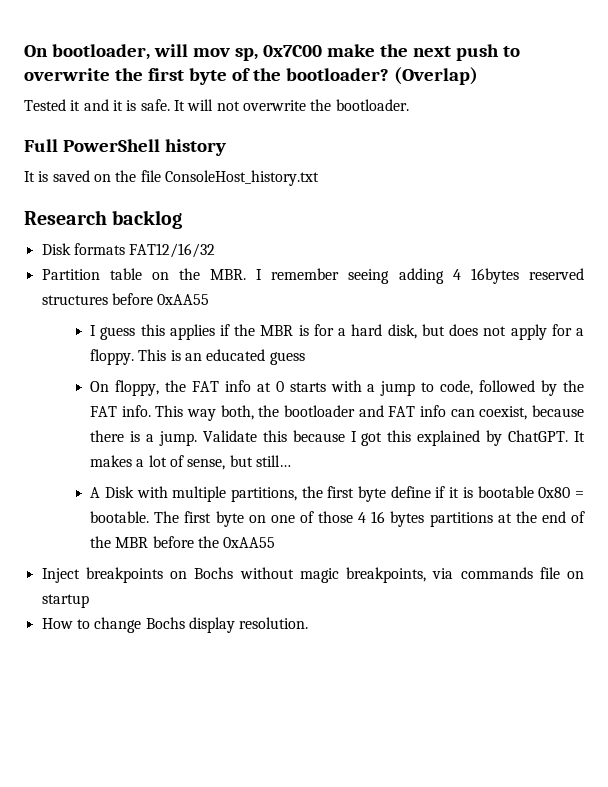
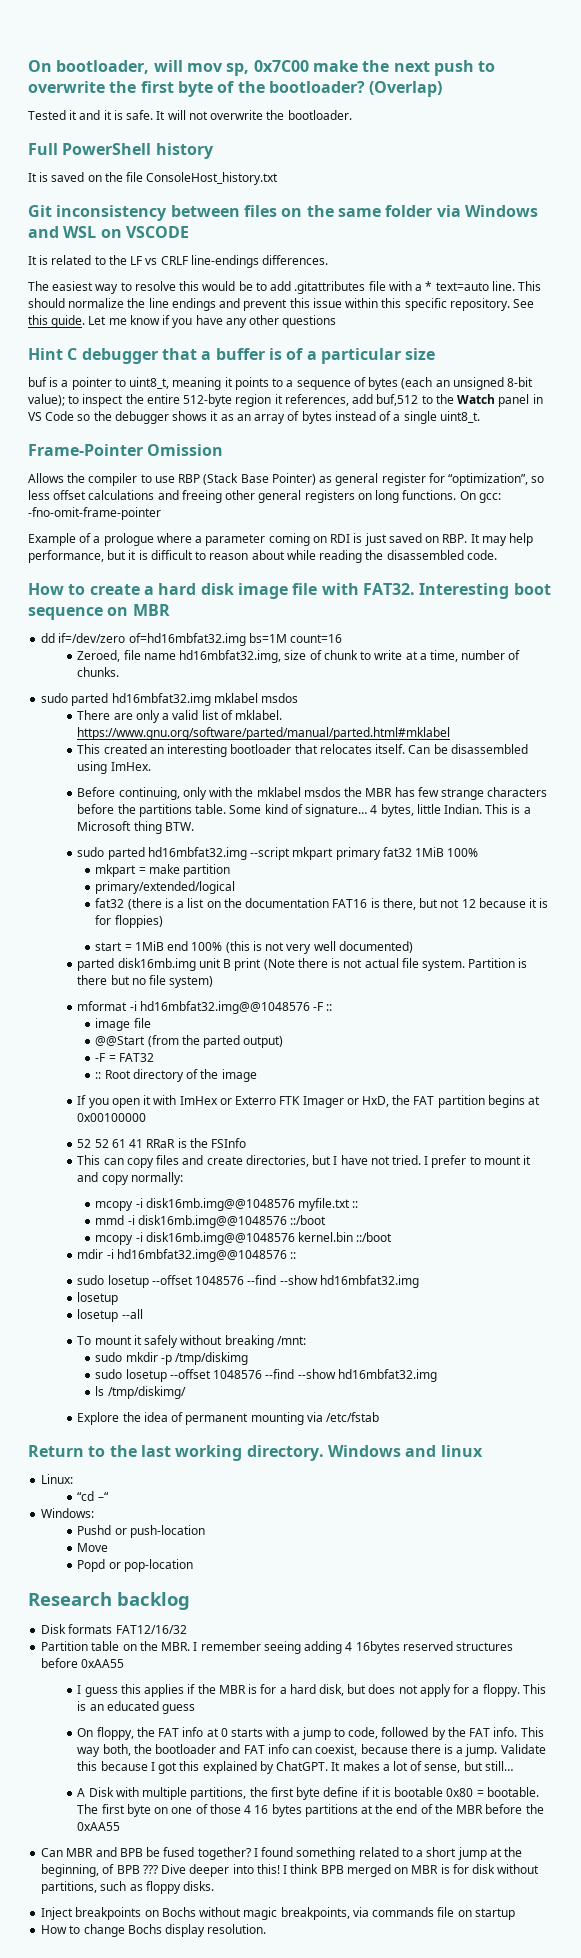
(319, 178) none -> [28,205,538,221] [28,226,189,238] [28,255,329,268] [28,281,542,294] [28,298,535,311] [28,315,337,328] [28,348,436,364] [28,377,534,390] [28,394,543,407] [28,411,480,424] [28,444,224,456] [28,473,545,486] [28,490,501,503] [28,507,161,520] [28,533,534,546] [28,550,497,563] [28,583,551,599] [28,604,170,620] [41,633,343,646] [77,650,521,663] [77,667,120,677] [41,693,299,706] [77,710,283,723] [77,727,451,740] [77,744,528,757] [77,761,151,774] [77,787,548,800] [77,804,531,817] [77,821,194,834] [77,847,479,860] [95,864,231,877] [95,881,236,894] [95,898,549,910] [95,915,163,928] [95,941,413,954] [77,958,528,971] [77,975,214,988] [77,1001,333,1014] [95,1018,151,1031] [95,1035,284,1048] [95,1053,154,1062] [95,1069,257,1082] [77,1095,541,1108] [77,1113,147,1122] [77,1138,247,1148] [77,1155,532,1168] [77,1172,183,1185] [95,1198,359,1211] [95,1215,327,1228] [95,1232,393,1245] [77,1249,297,1262] [77,1275,419,1288] [77,1292,119,1305] [77,1309,143,1322] [77,1335,306,1348] [95,1352,249,1365] [95,1369,437,1382] [95,1386,186,1399] [77,1412,380,1425] [28,1445,483,1461] [41,1474,74,1484] [77,1491,109,1501] [41,1508,95,1518] [77,1525,205,1538] [77,1543,109,1552] [77,1559,193,1572] // Git inconsistency between files on the same folder via Windows and WSL on VSCODE // It is related to the LF vs CRLF line-endings differences. // The easiest way to resolve this would be to add .gitattributes file with a * text=auto line. This should normalize the line endings and prevent this issue within this specific repository. See this guide. Let me know if you have any other questions // Hint C debugger that a buffer is of a particular size // buf is a pointer to uint8_t, meaning it points to a sequence of bytes (each an unsigned 8-bit value); to inspect the entire 512-byte region it references, add buf,512 to the Watch panel in VS Code so the debugger shows it as an array of bytes instead of a single uint8_t. // Frame-Pointer Omission // Allows the compiler to use RBP (Stack Base Pointer) as general register for “optimization”, so less offset calculations and freeing other general registers on long functions. On gcc: -fno-omit-frame-pointer // Example of a prologue where a parameter coming on RDI is just saved on RBP. It may help performance, but it is difficult to reason about while reading the disassembled code. // How to create a hard disk image file with FAT32. Interesting boot sequence on MBR // dd if=/dev/zero of=hd16mbfat32.img bs=1M count=16 // Zeroed, file name hd16mbfat32.img, size of chunk to write at a time, number of chunks. // sudo parted hd16mbfat32.img mklabel msdos // There are only a valid list of mklabel. https://www.gnu.org/software/parted/manual/parted.html#mklabel // This created an interesting bootloader that relocates itself. Can be disassembled using ImHex. // Before continuing, only with the mklabel msdos the MBR has few strange characters before the partitions table. Some kind of signature… 4 bytes, little Indian. This is a Microsoft thing BTW. // sudo parted hd16mbfat32.img --script mkpart primary fat32 1MiB 100% // mkpart = make partition // primary/extended/logical // fat32 (there is a list on the documentation FAT16 is there, but not 12 because it is for floppies) // start = 1MiB end 100% (this is not very well documented) // parted disk16mb.img unit B print (Note there is not actual file system. Partition is there but no file system) // mformat -i hd16mbfat32.img@@1048576 -F :: // image file // @@Start (from the parted output) // -F = FAT32 // :: Root directory of the image // If you open it with ImHex or Exterro FTK Imager or HxD, the FAT partition begins at 0x00100000 // 52 52 61 41 RRaR is the FSInfo // This can copy files and create directories, but I have not tried. I prefer to mount it and copy normally: // mcopy -i disk16mb.img@@1048576 myfile.txt :: // mmd -i disk16mb.img@@1048576 ::/boot // mcopy -i disk16mb.img@@1048576 kernel.bin ::/boot // mdir -i hd16mbfat32.img@@1048576 :: // sudo losetup --offset 1048576 --find --show hd16mbfat32.img // losetup // losetup --all // To mount it safely without breaking /mnt: // sudo mkdir -p /tmp/diskimg // sudo losetup --offset 1048576 --find --show hd16mbfat32.img // ls /tmp/diskimg/ // Explore the idea of permanent mounting via /etc/fstab // Return to the last working directory. Windows and linux // Linux: // “cd –“ // Windows: // Pushd or push-location // Move // Popd or pop-location
(276, 542) none -> [41,1847,523,1860] [41,1864,540,1877] [41,1881,215,1894] // Can MBR and BPB be fused together? I found something related to a short jump at the beginning, of BPB ??? Dive deeper into this! I think BPB merged on MBR is for disk without partitions, such as floppy disks.

